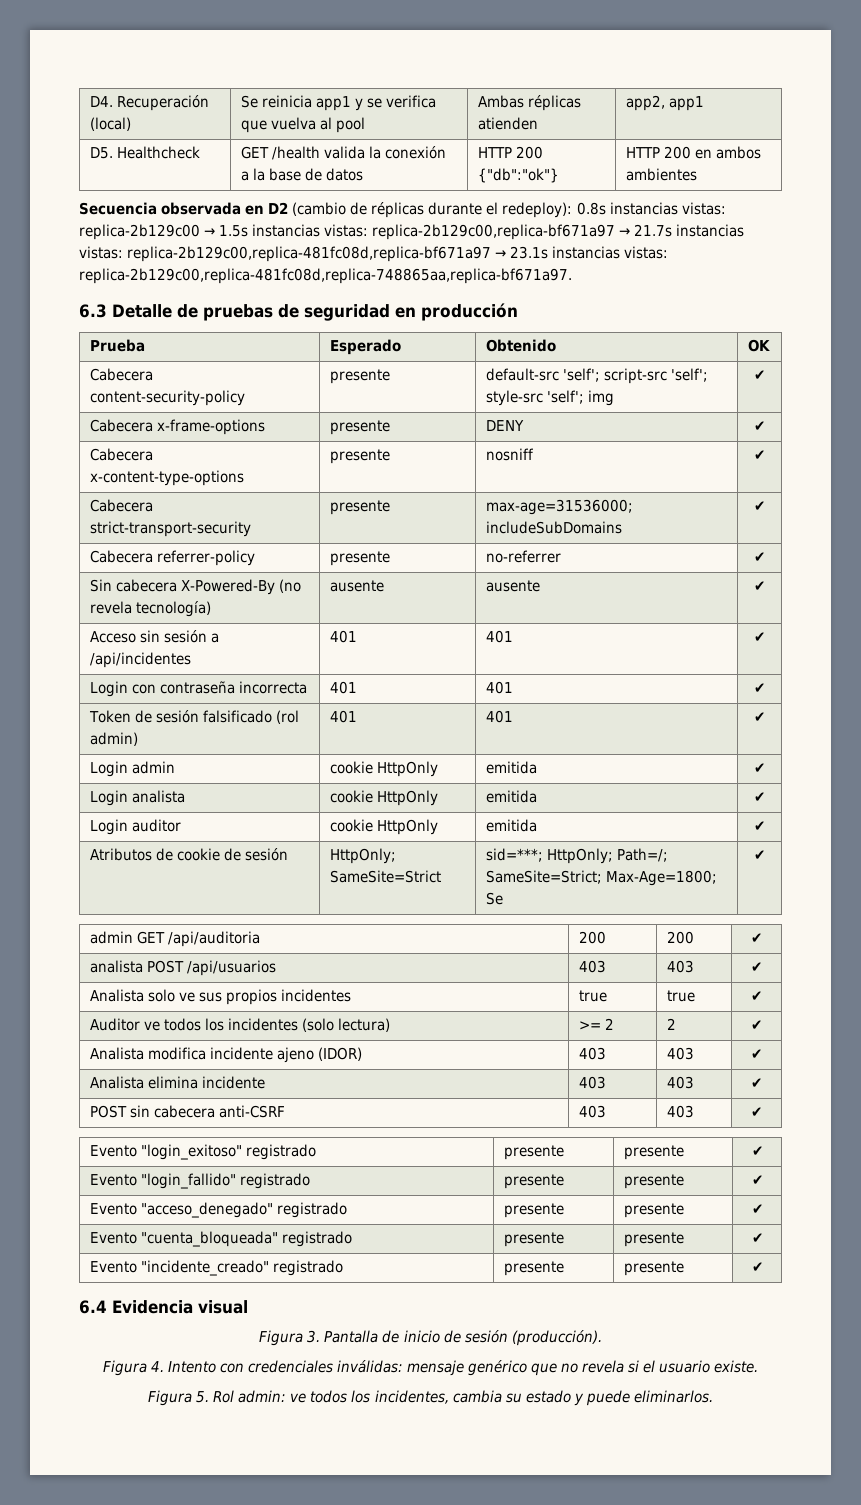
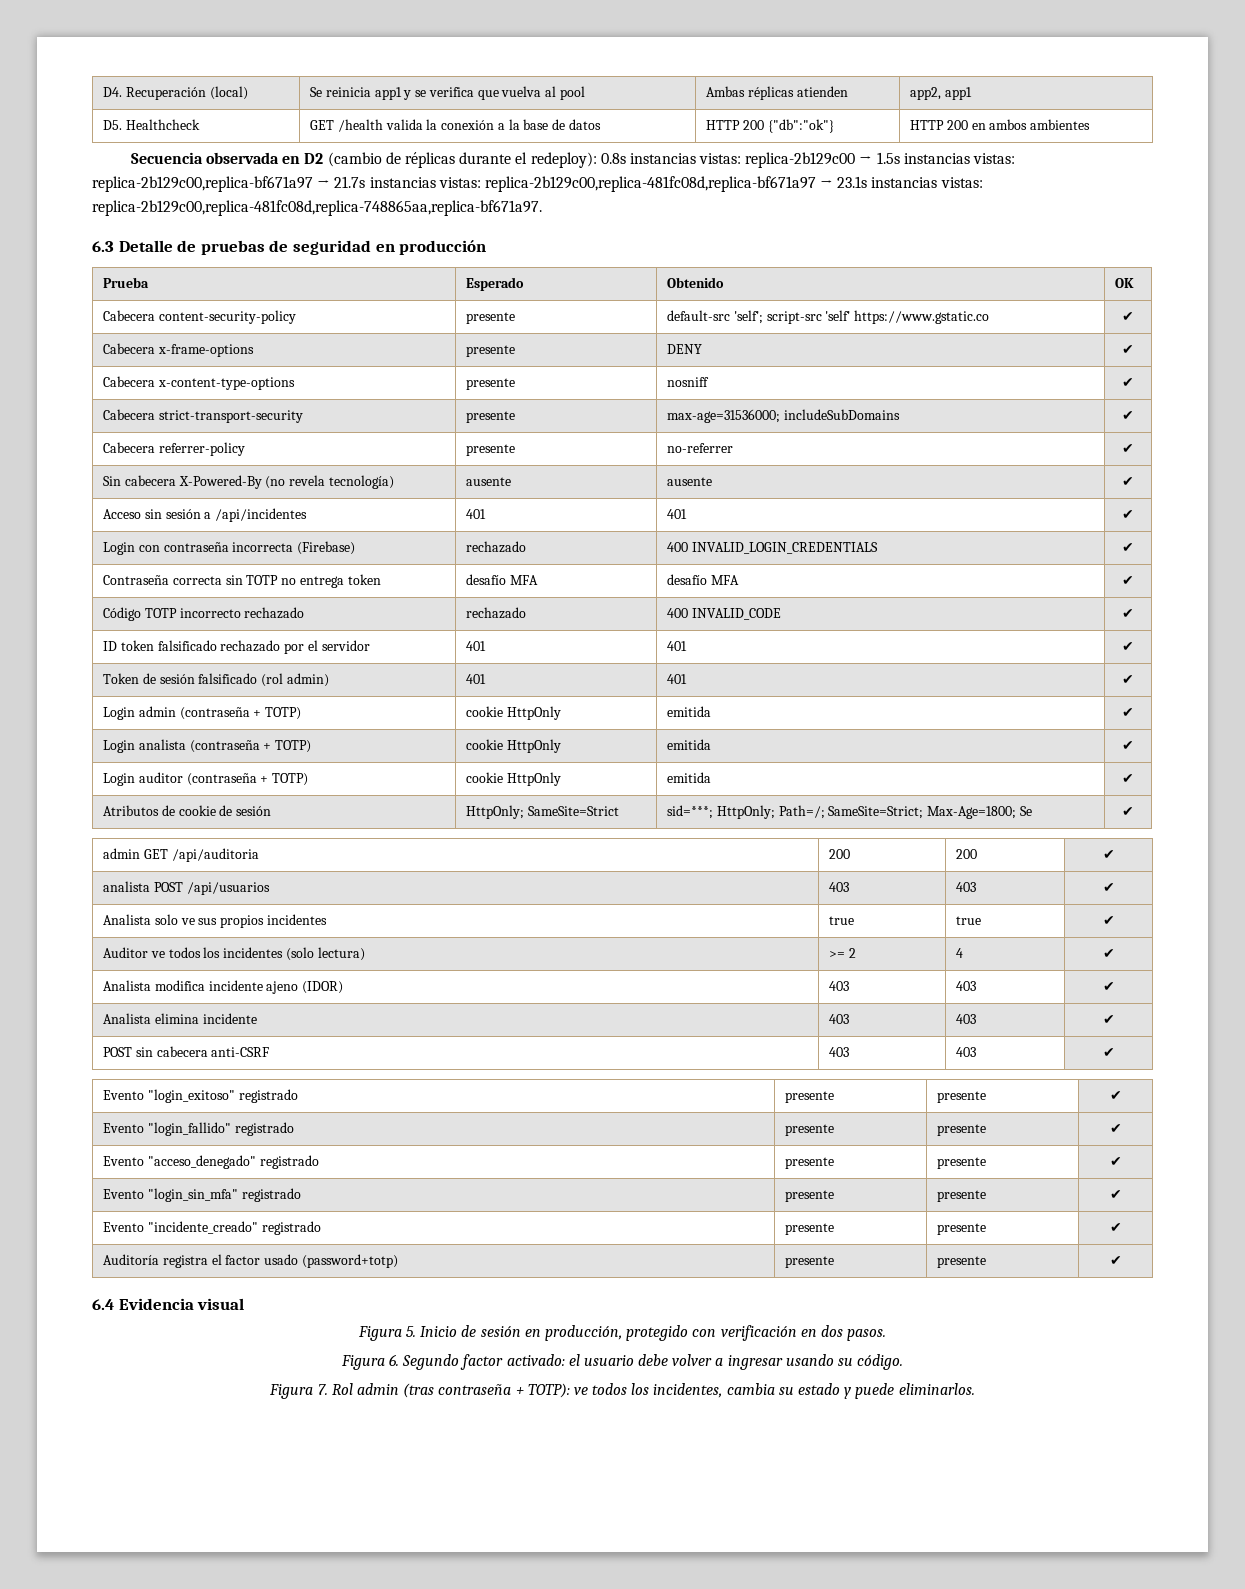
[670,368,708,382] [485,390,614,406] 'self'; style-src 'self'; img -> [825,310,990,324] 'self' https://www.gstatic.co
(307, 687) none -> [297,541,356,555] [465,541,526,553] [666,542,878,554] [1122,543,1134,552] [102,574,381,588] [465,574,538,585] [666,574,739,585] [1122,576,1134,585] [102,607,305,621] [465,607,526,619] [666,608,781,620] [1122,609,1134,618] [102,640,370,654] (Firebase) | rechazado | 400 INVALID_LOGIN_CREDENTIALS | ✔ // Contraseña correcta sin TOTP no entrega token | desafío MFA | desafío MFA | ✔ // Código TOTP incorrecto rechazado | rechazado | 400 INVALID_CODE | ✔ // ID token falsificado rechazado por el servidor
(175, 767) none -> [179,707,302,720] (contraseña + TOTP)
(185, 796) none -> [189,740,312,753] (contraseña + TOTP)
(181, 825) none -> [186,773,309,786] (contraseña + TOTP)
[666,1018,676,1030] 2 -> [955,948,963,958] 4
[140,1231,278,1247] "cuenta_bloqueada" -> [147,1188,238,1202] "login_sin_mfa"
[79,1300,248,1314] [259,1330,602,1346] [102,1360,759,1376] [148,1390,287,1406] // 6.4 Evidencia visual // Figura 3. Pantalla de inicio de sesión (producción). // Figura 4. Intento con credenciales inválidas: mensaje genérico que no revela si el usuario existe. // Figura 5. Rol admin: -> [102,1254,398,1268] [784,1256,834,1268] [936,1256,986,1268] [1109,1256,1122,1265] [92,1298,245,1310] [357,1325,887,1341] [340,1354,904,1370] [269,1383,570,1399] // Auditoría registra el factor usado (password+totp) | presente | presente | ✔ // 6.4 Evidencia visual // Figura 5. Inicio de sesión en producción, protegido con verificación en dos pasos. // Figura 6. Segundo factor activado: el usuario debe volver a ingresar usando su código. // Figura 7. Rol admin (tras contraseña + TOTP):

